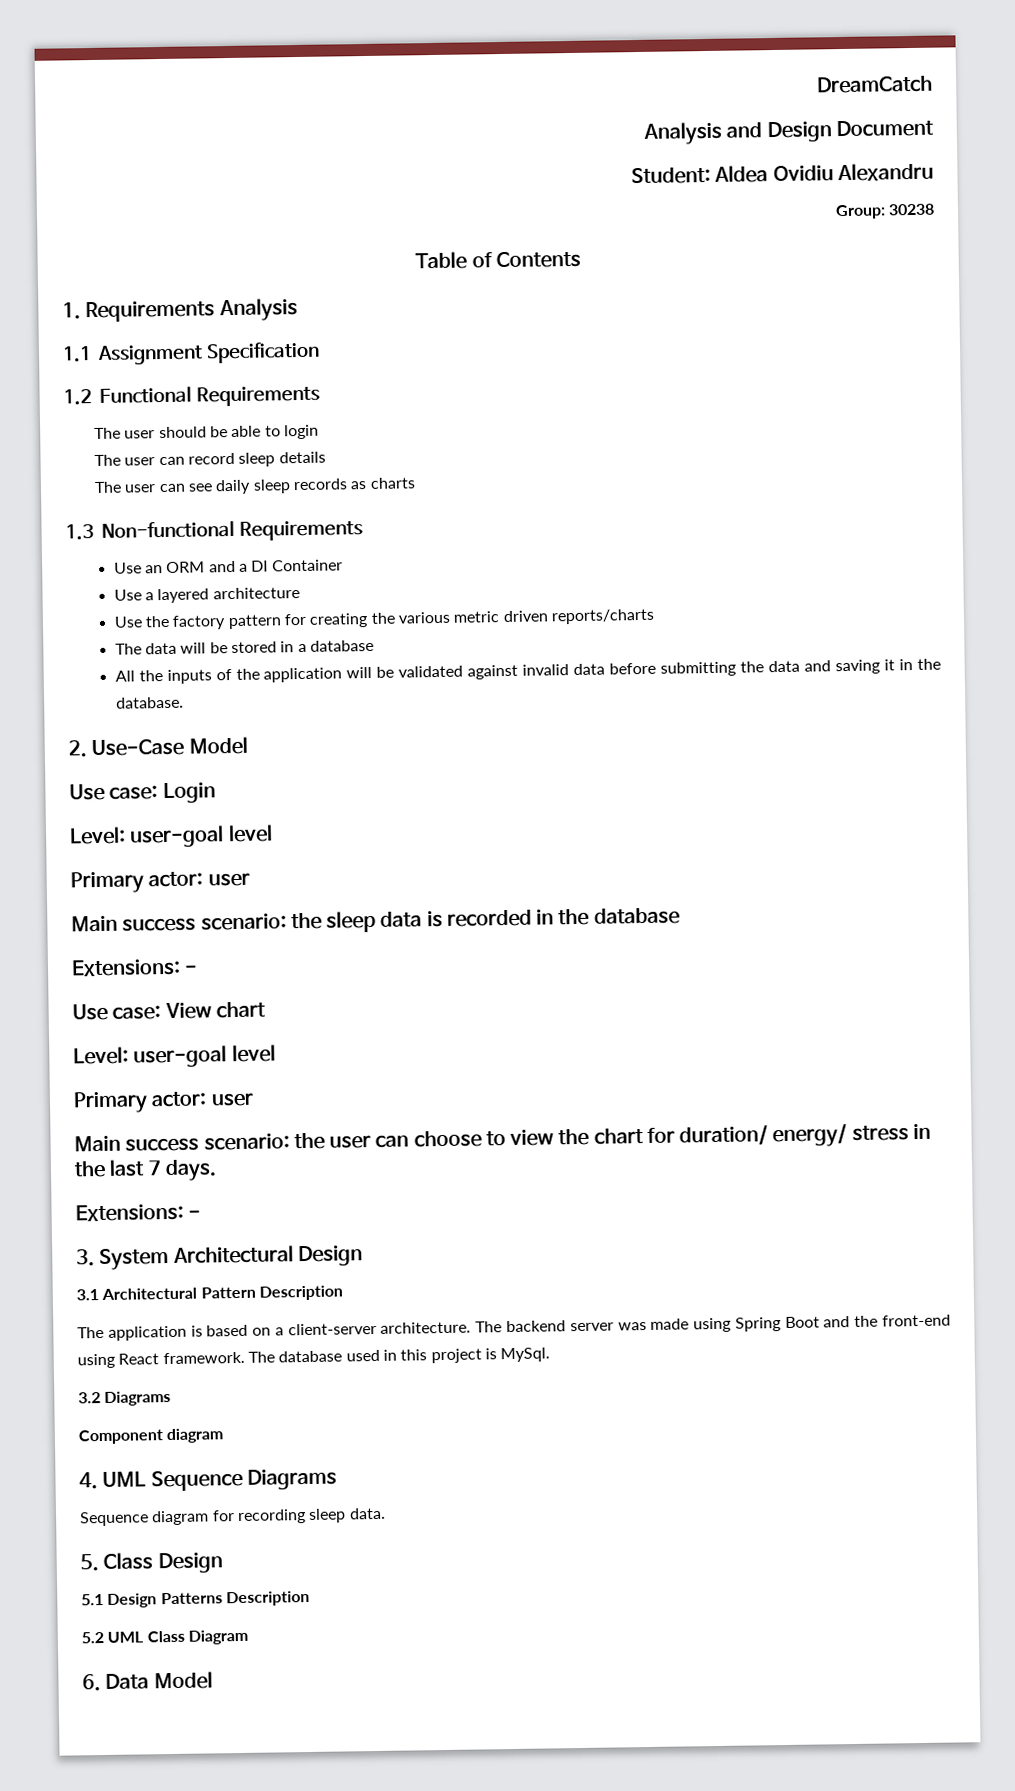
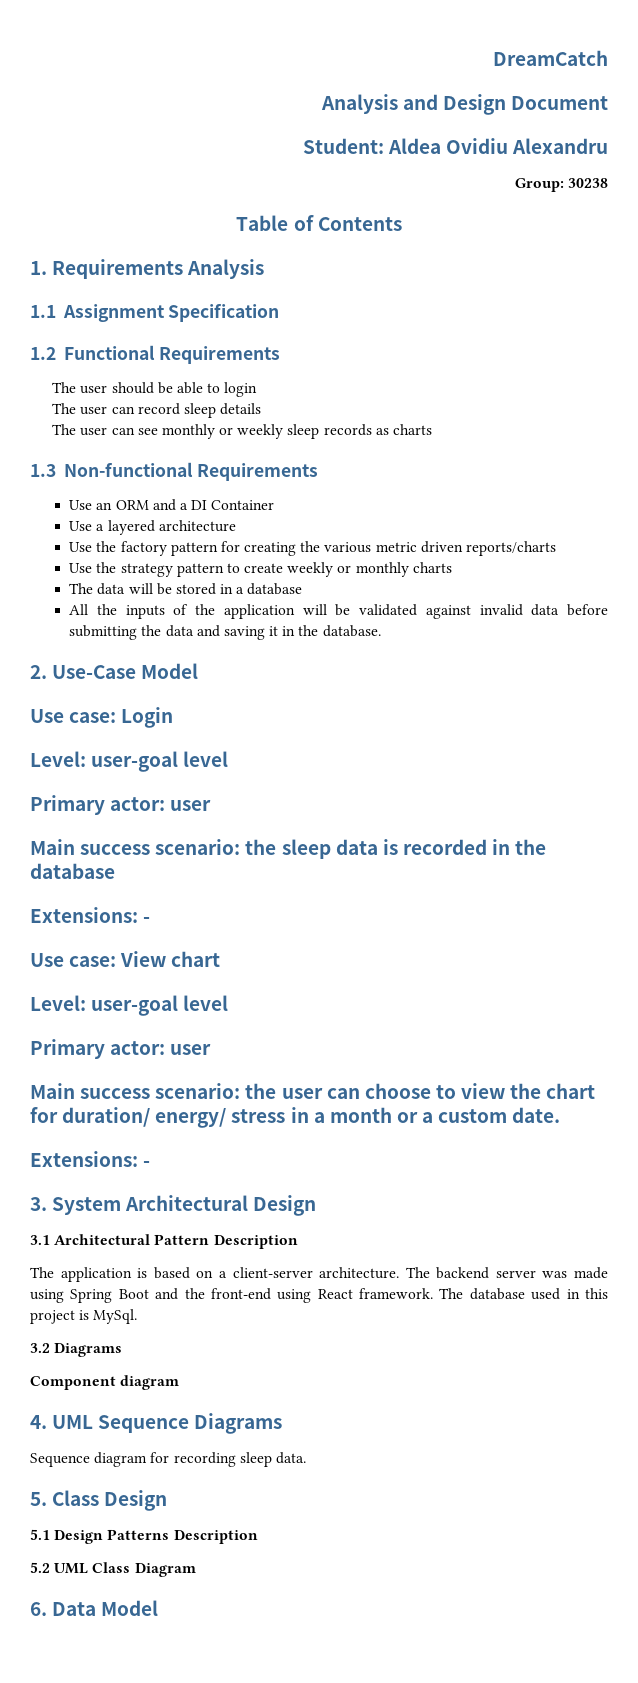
[215,479,252,495] daily -> [161,424,284,439] monthly or weekly
(655, 616) none -> [69,562,452,577] // Use the strategy pattern to create weekly or monthly charts
[74,1159,217,1182] the last 7 days. -> [313,1107,561,1123] a month or a custom date.

